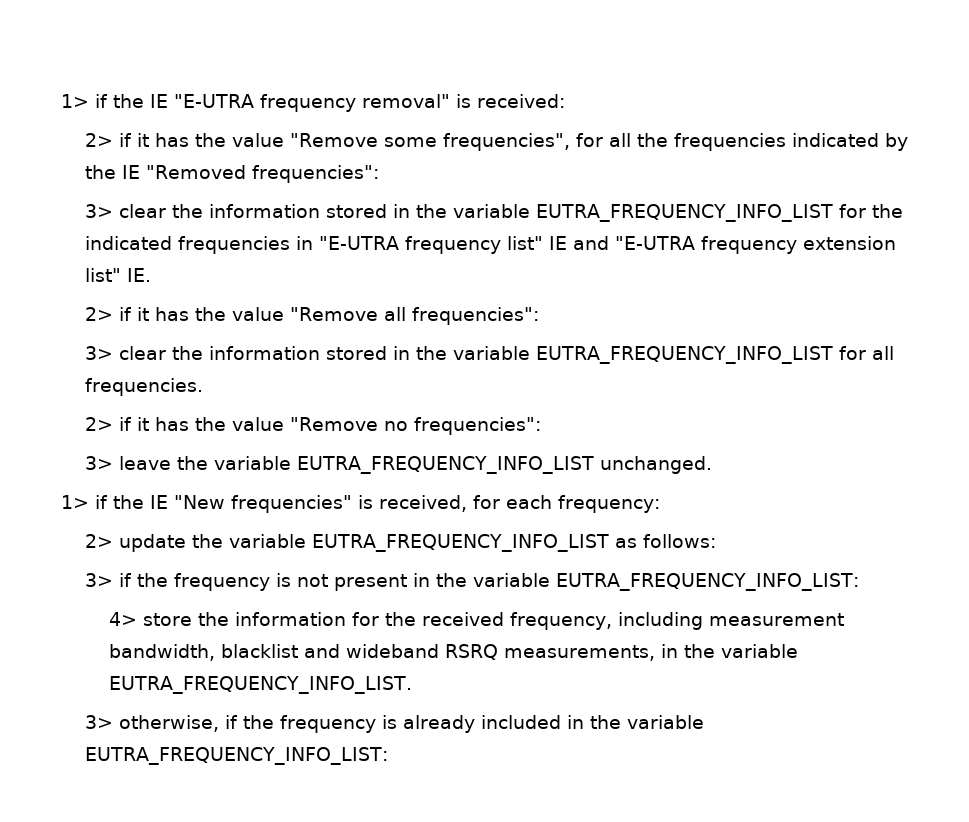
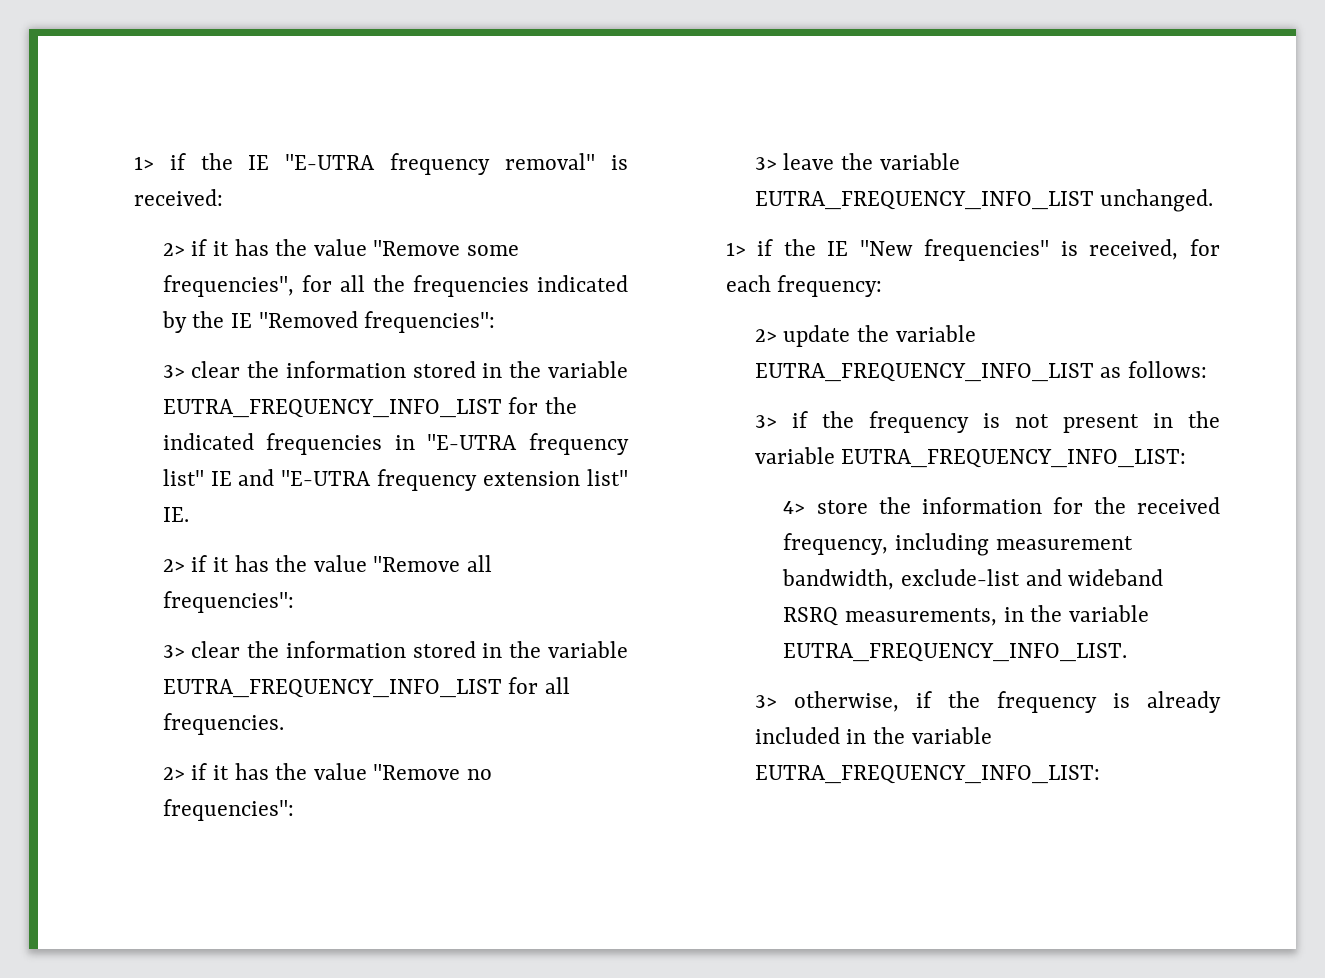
[221,644,299,658] blacklist -> [901,569,1021,586] exclude-list

